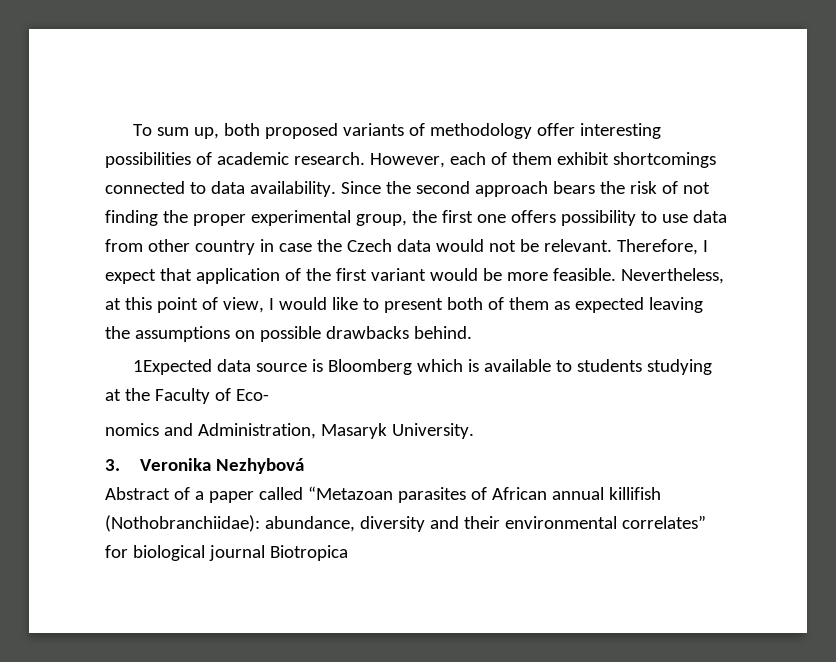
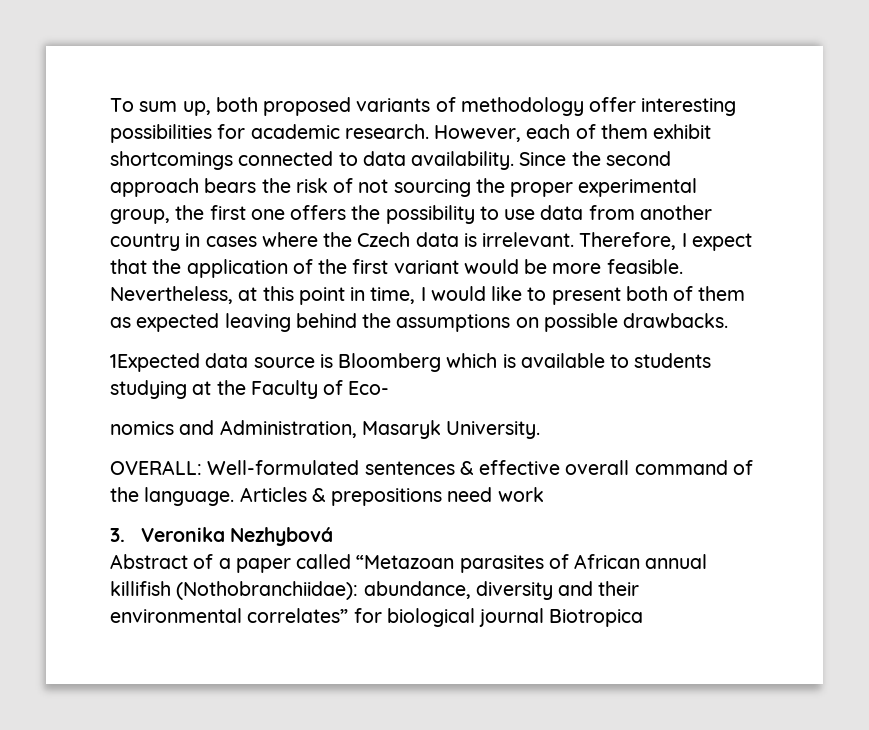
[195,152,212,165] of -> [217,124,246,139] for
[105,210,158,226] finding -> [393,179,471,197] sourcing
(556, 216) none -> [351,205,381,220] the
[147,239,190,252] other -> [639,205,712,220] another
[278,243,312,252] case -> [205,232,318,247] cases where
[435,239,612,252] would not be relevant. -> [463,232,575,247] is irrelevant.
(192, 274) none -> [152,259,182,274] the
[201,297,264,313] of view, -> [350,287,416,304] in time,
(703, 305) none -> [295,313,357,328] behind
[325,326,472,339] drawbacks behind. -> [623,313,729,328] drawbacks.
(474, 431) none -> [110,460,753,475] [110,487,544,506] // OVERALL: Well-formulated sentences & effective overall command of the language. Articles & prepositions need work

